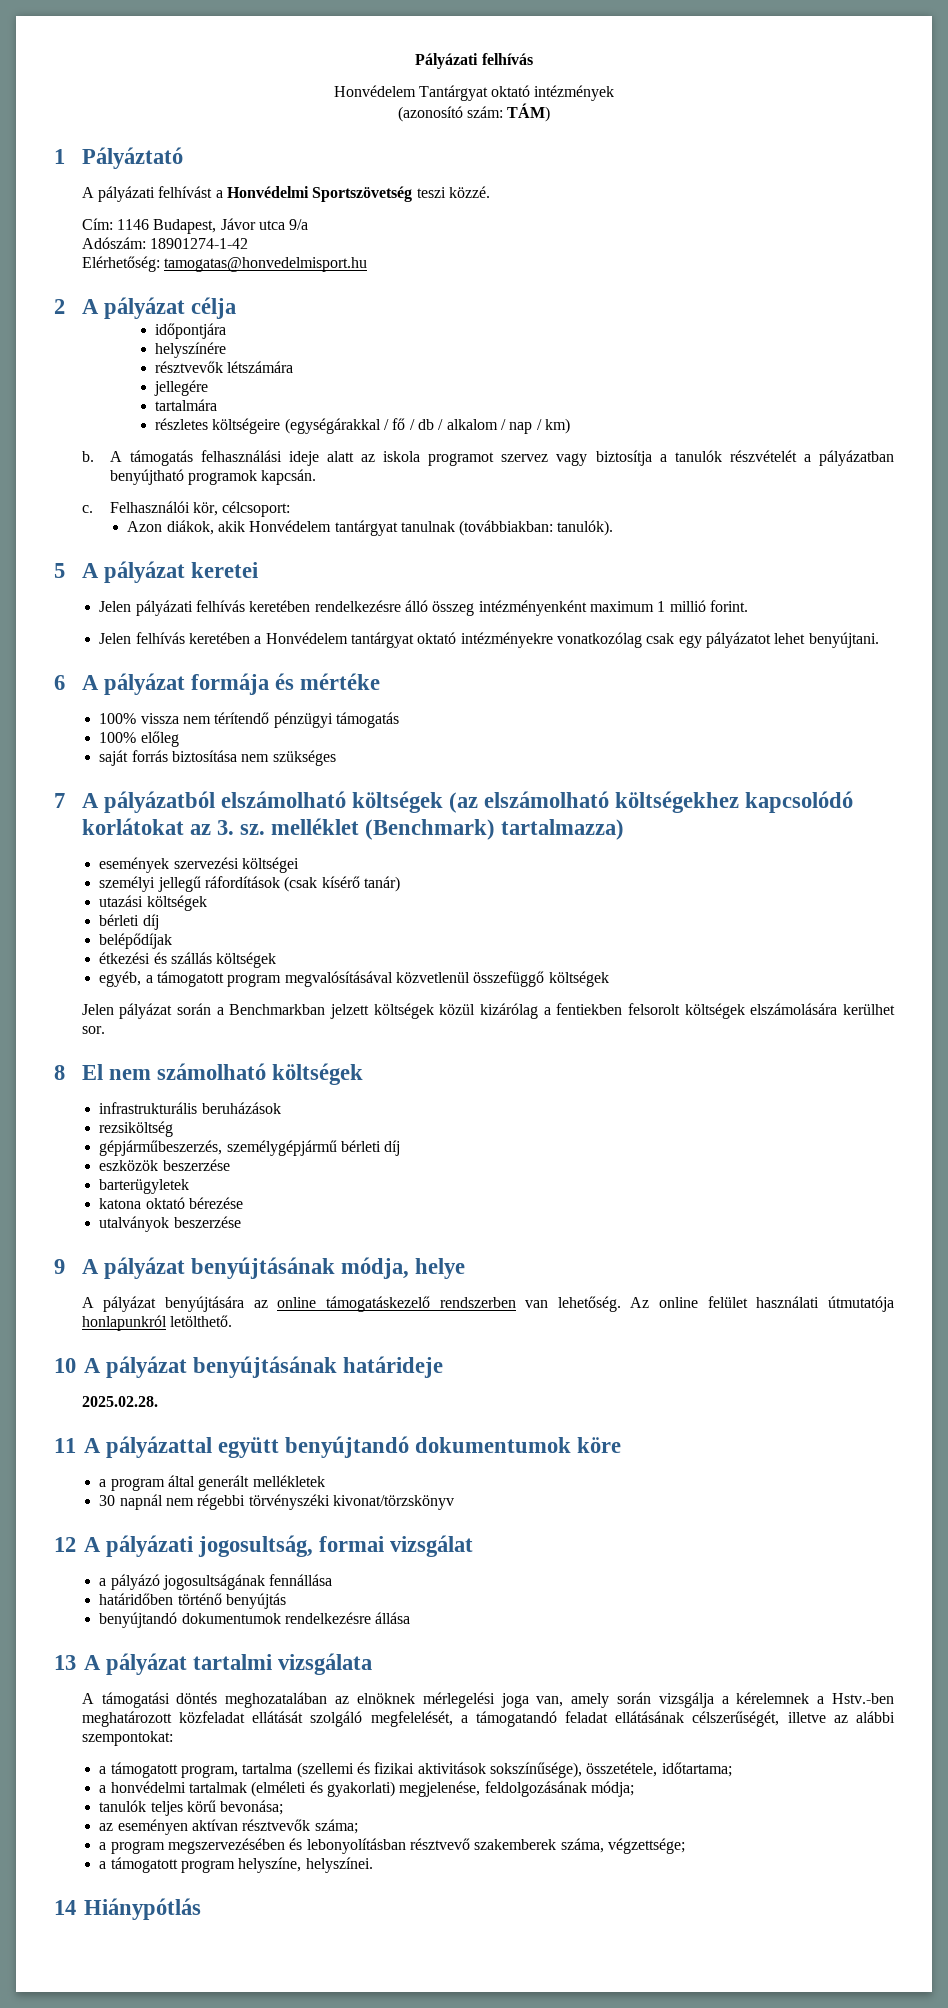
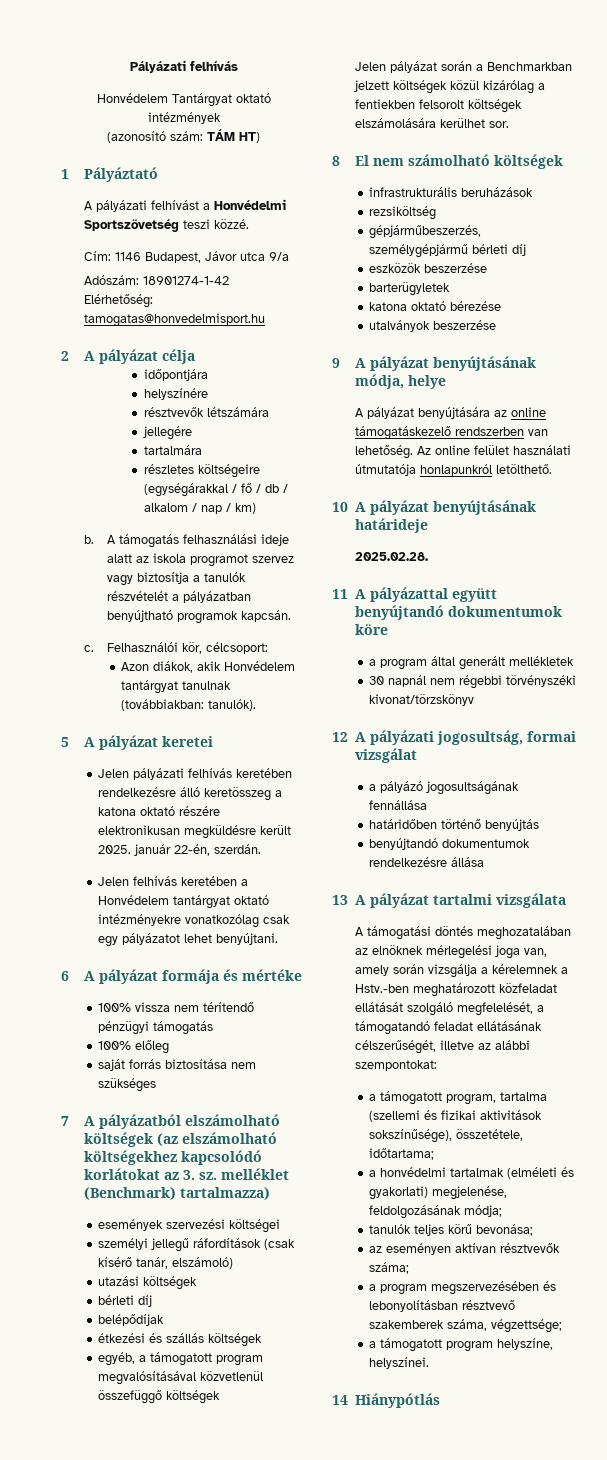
[507,103,551,122] TÁM) -> [207,129,260,143] TÁM HT)
[432,600,748,616] összeg intézményenként maximum 1 millió forint. -> [204,787,283,801] [98,806,221,816] [98,825,292,839] [98,844,262,856] keretösszeg a katona oktató részére elektronikusan megküldésre került 2025. január 22-én, szerdán.
[364,876,401,892] tanár) -> [136,1257,234,1269] tanár, elszámoló)

